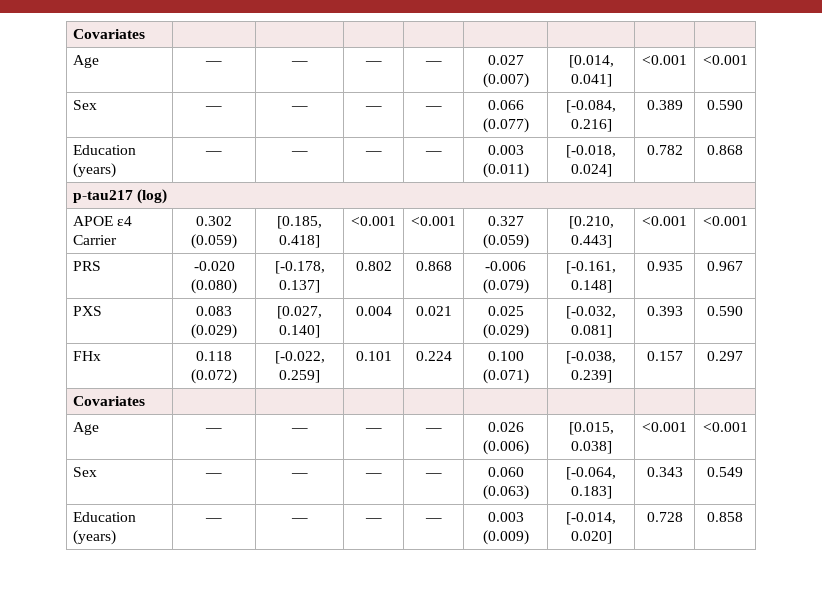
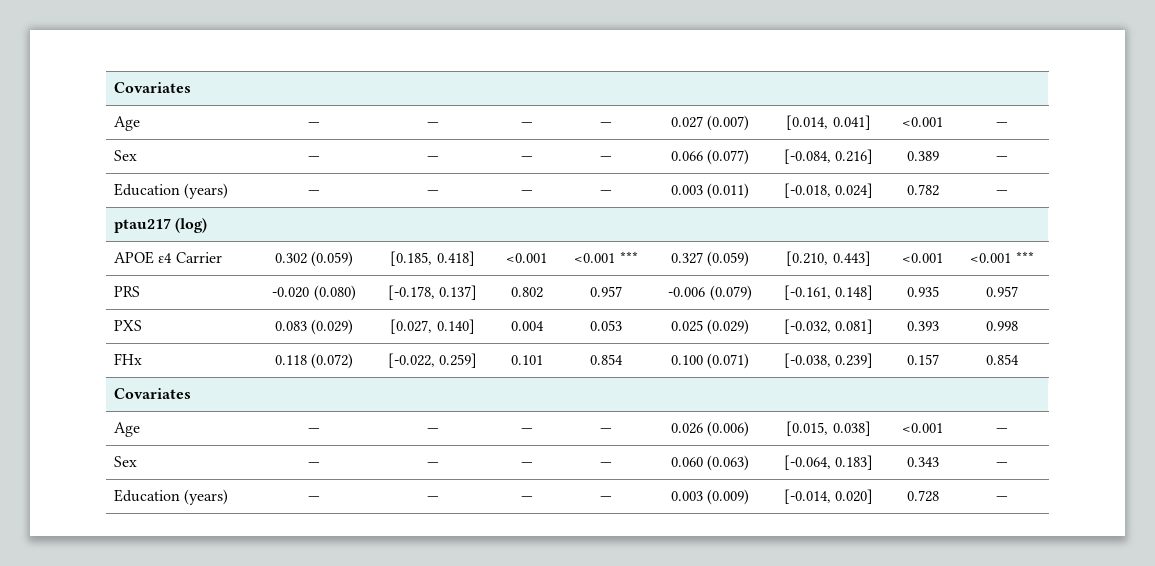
[702,55,748,65] <0.001 -> [996,122,1008,127] —
[707,100,743,110] 0.590 -> [996,156,1008,161] —
[707,145,743,155] [73,190,134,203] 0.868 // p-tau217 -> [996,190,1008,195] [114,218,172,233] — // ptau217
(456, 221) none -> [619,251,638,263] ***
(748, 221) none -> [1015,251,1034,263] ***
[415,261,452,271] 0.868 -> [590,286,622,297] 0.957
[707,261,743,271] 0.967 -> [986,286,1018,297] 0.957
[415,306,452,316] 0.021 -> [590,320,622,331] 0.053
[707,306,743,316] 0.590 -> [986,321,1018,331] 0.998
[415,351,452,361] 0.224 -> [590,354,623,365] 0.854
[707,351,743,361] 0.297 -> [986,354,1019,365] 0.854
[702,422,748,432] <0.001 -> [996,428,1008,433] —
[707,467,743,477] 0.549 -> [996,462,1008,467] —
[707,512,743,522] 0.858 -> [996,496,1008,501] —

